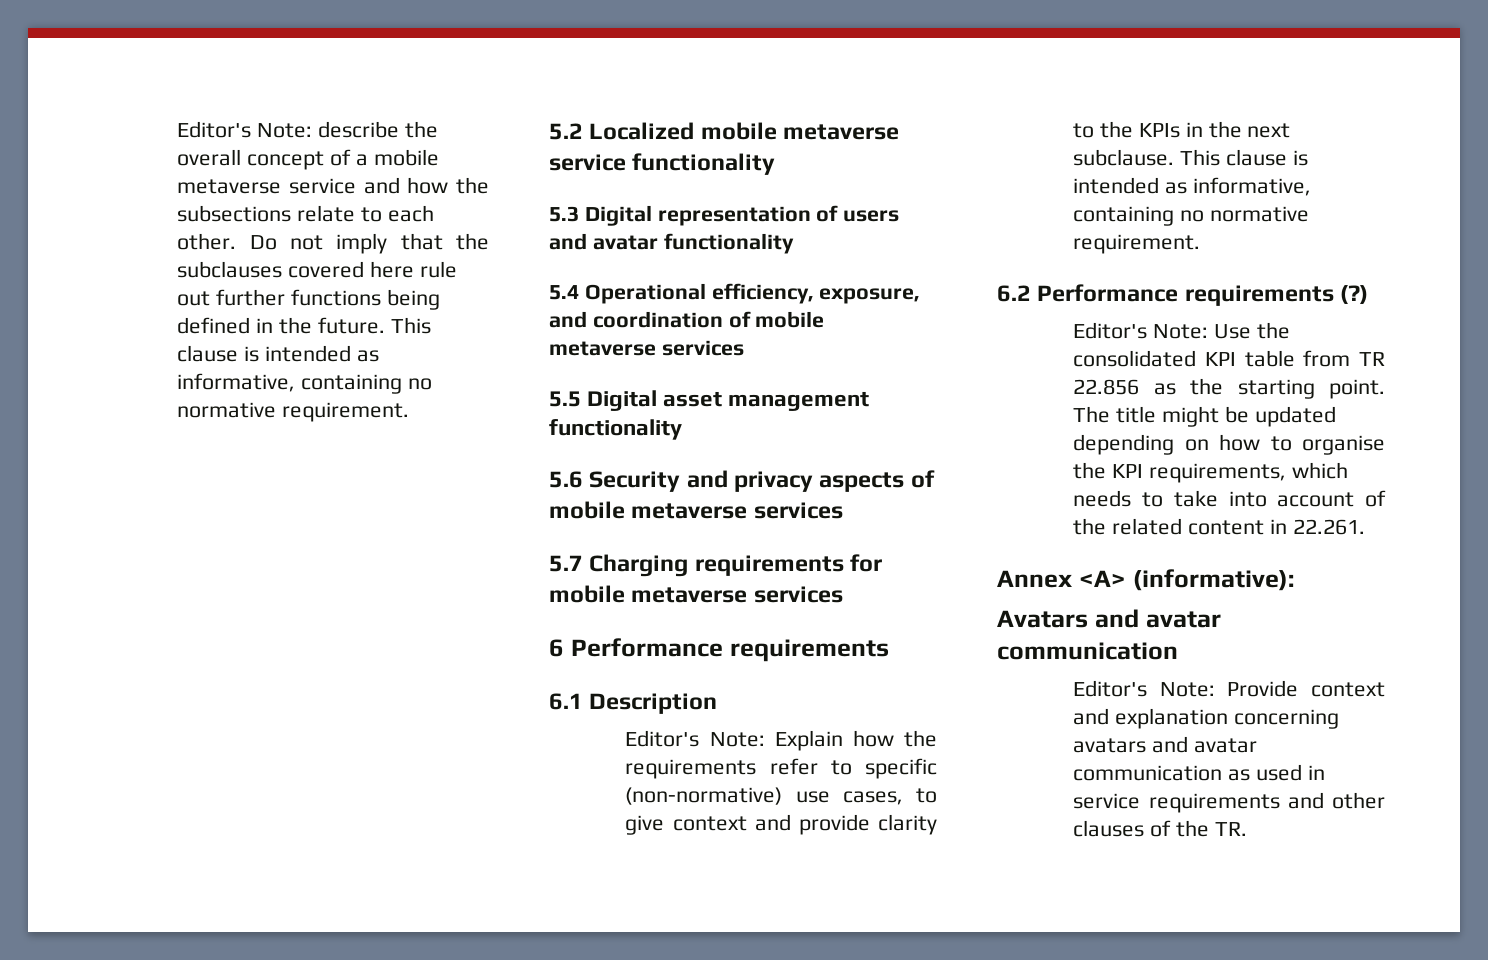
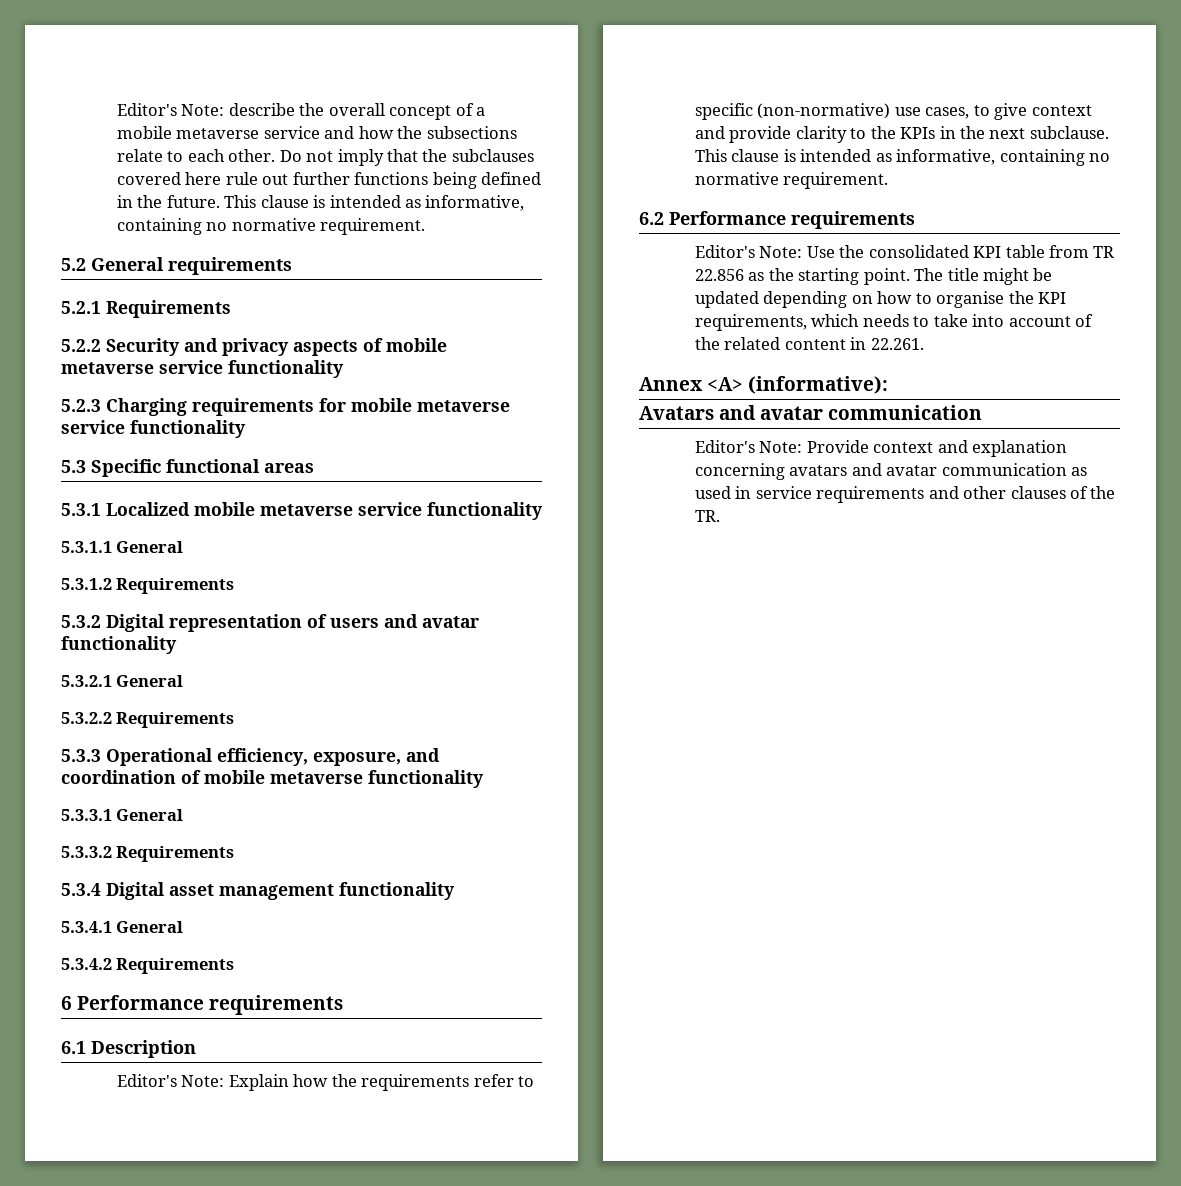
(583, 131) none -> [91,257,292,275] [61,300,231,318] [61,338,447,356] [61,360,344,378] [61,398,510,416] [61,420,246,438] [61,459,314,477] [61,503,101,516] General requirements // 5.2.1 Requirements // 5.2.2 Security and privacy aspects of mobile metaverse service functionality // 5.2.3 Charging requirements for mobile metaverse service functionality // 5.3 Specific functional areas // 5.3.1
[549,206,579,222] 5.3 -> [61,541,184,553] [61,578,235,594] [61,615,101,628] 5.3.1.1 General // 5.3.1.2 Requirements // 5.3.2
[549,285,579,300] 5.4 -> [61,675,184,687] [61,712,235,728] [61,749,101,762] 5.3.2.1 General // 5.3.2.2 Requirements // 5.3.3
[661,340,744,356] [549,390,870,411] [549,419,682,440] [549,470,935,492] [549,501,843,519] [549,554,883,577] [549,585,843,603] services // 5.5 Digital asset management functionality // 5.6 Security and privacy aspects of mobile metaverse services // 5.7 Charging requirements for mobile metaverse services -> [368,770,484,788] [61,809,184,821] [61,846,235,862] [61,882,455,900] [61,921,184,933] [61,958,235,974] functionality // 5.3.3.1 General // 5.3.3.2 Requirements // 5.3.4 Digital asset management functionality // 5.3.4.1 General // 5.3.4.2 Requirements
[1340,285,1369,304] (?) -> (915, 220) none

